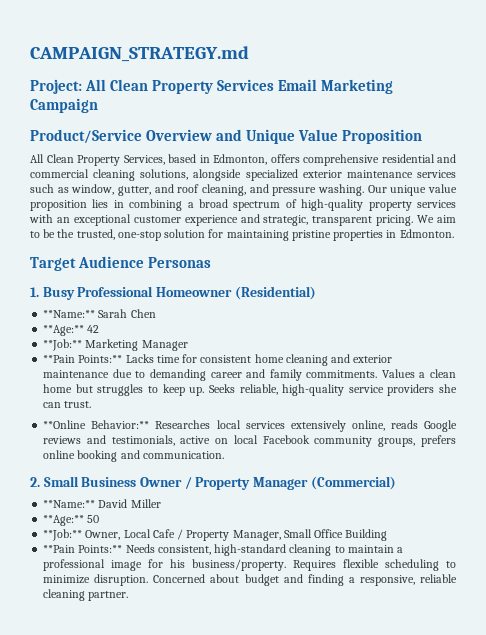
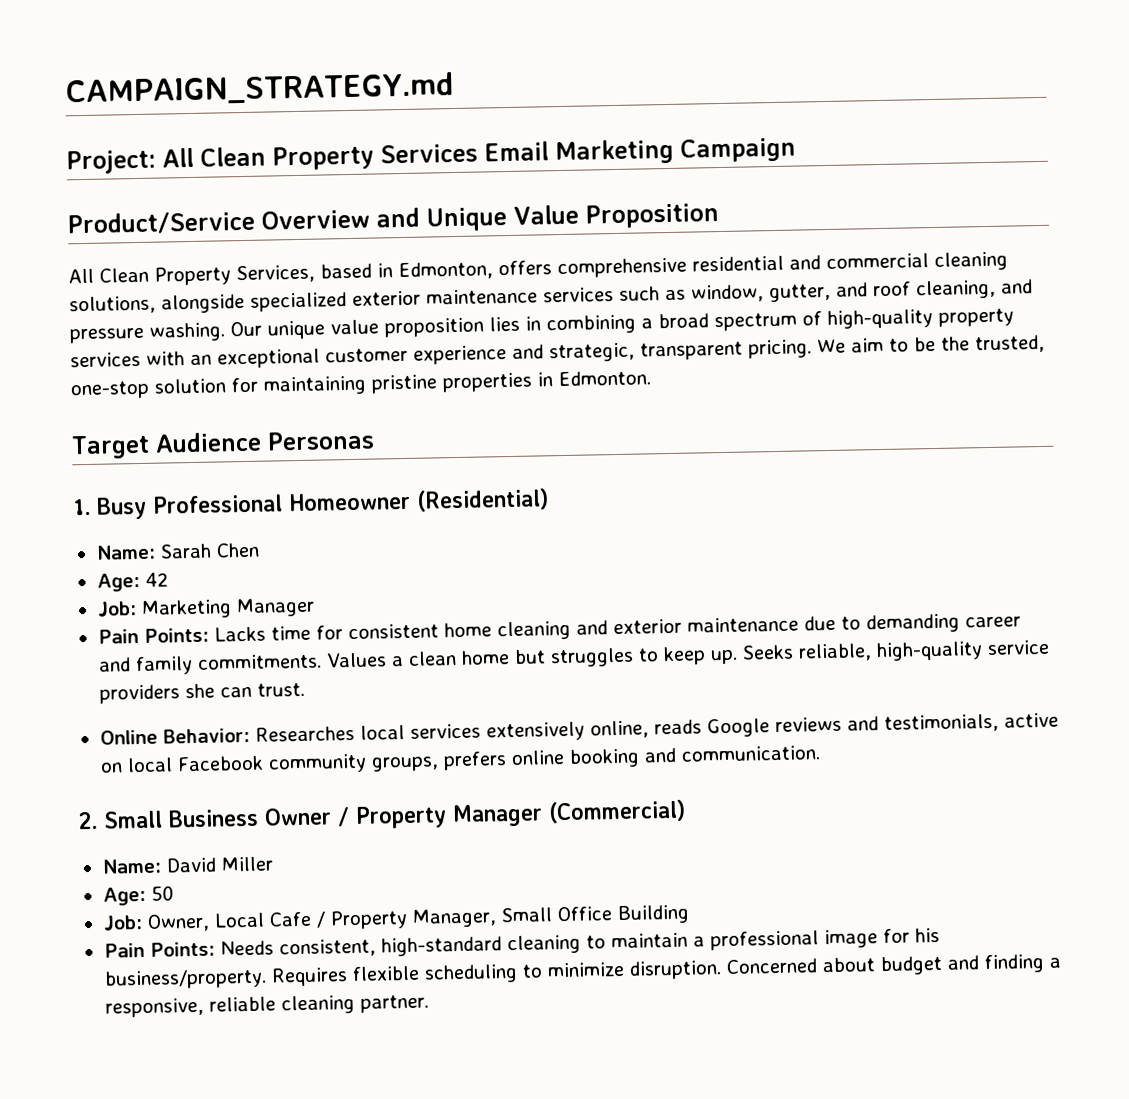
[43,310,96,318] **Name:** -> [95,544,156,560] Name:
[43,325,85,336] **Age:** -> [96,573,140,592] Age:
[43,339,83,351] **Job:** -> [96,601,137,617] Job:
[43,355,123,363] **Pain Points:** -> [97,627,209,644] Pain Points:
[43,420,150,429] **Online Behavior:** -> [99,727,250,745] Online Behavior:
[43,500,96,508] **Name:** -> [101,858,162,874] Name:
[43,515,85,526] **Age:** -> [102,886,146,906] Age:
[43,529,83,541] **Job:** -> [102,915,143,931] Job:
[43,545,123,553] **Pain Points:** -> [103,941,215,958] Pain Points:

